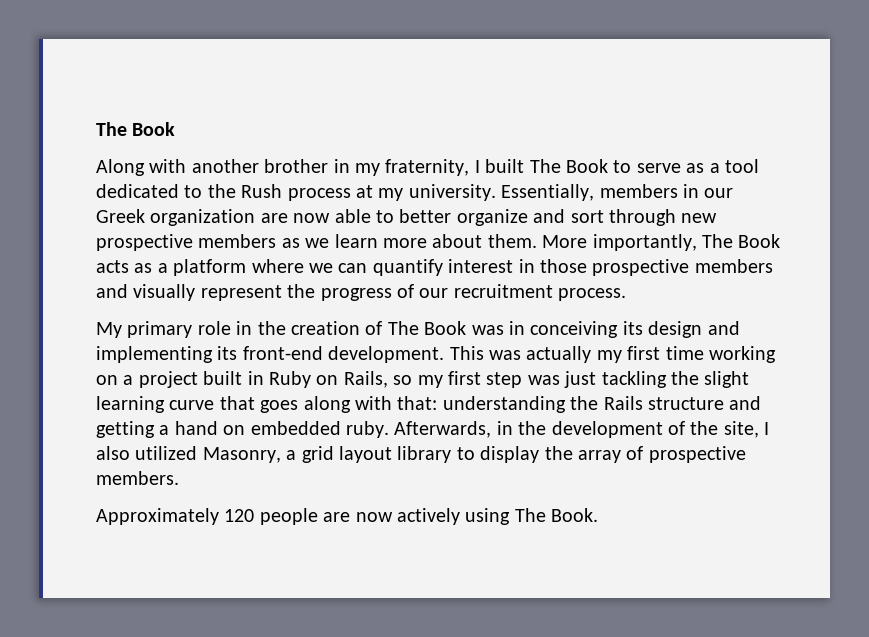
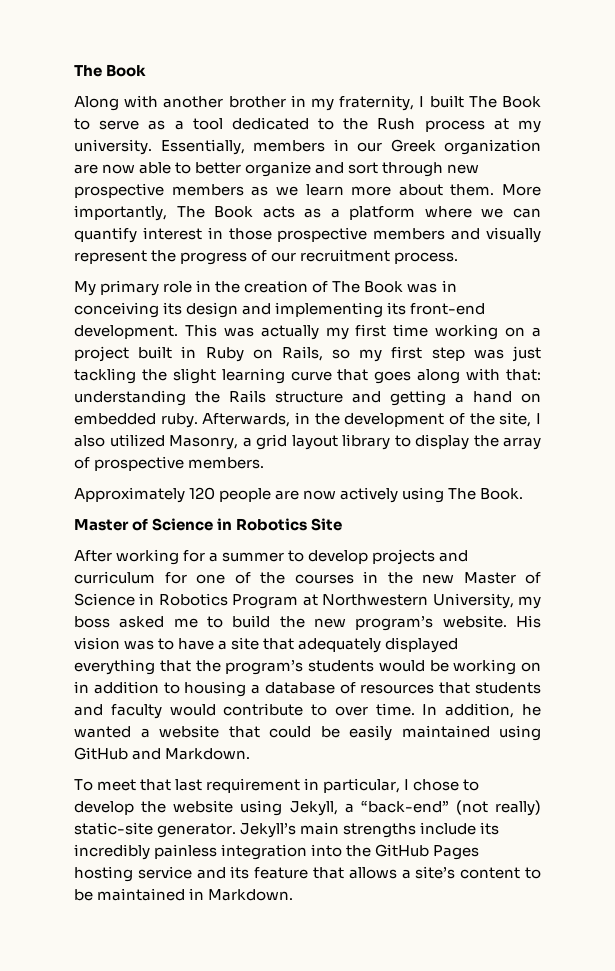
(599, 515) none -> [74,518,343,531] [74,549,469,565] [74,571,541,584] [74,593,542,609] [74,615,541,631] [74,637,459,653] [74,659,541,675] [74,681,541,697] [74,703,541,719] [74,725,541,741] [74,747,251,760] [74,778,480,793] [74,800,541,816] [74,822,500,838] [74,844,480,860] [74,866,541,882] [74,888,294,901] // Master of Science in Robotics Site // After working for a summer to develop projects and curriculum for one of the courses in the new Master of Science in Robotics Program at Northwestern University, my boss asked me to build the new program’s website. His vision was to have a site that adequately displayed everything that the program’s students would be working on in addition to housing a database of resources that students and faculty would contribute to over time. In addition, he wanted a website that could be easily maintained using GitHub and Markdown. // To meet that last requirement in particular, I chose to develop the website using Jekyll, a “back-end” (not really) static-site generator. Jekyll’s main strengths include its incredibly painless integration into the GitHub Pages hosting service and its feature that allows a site’s content to be maintained in Markdown.

